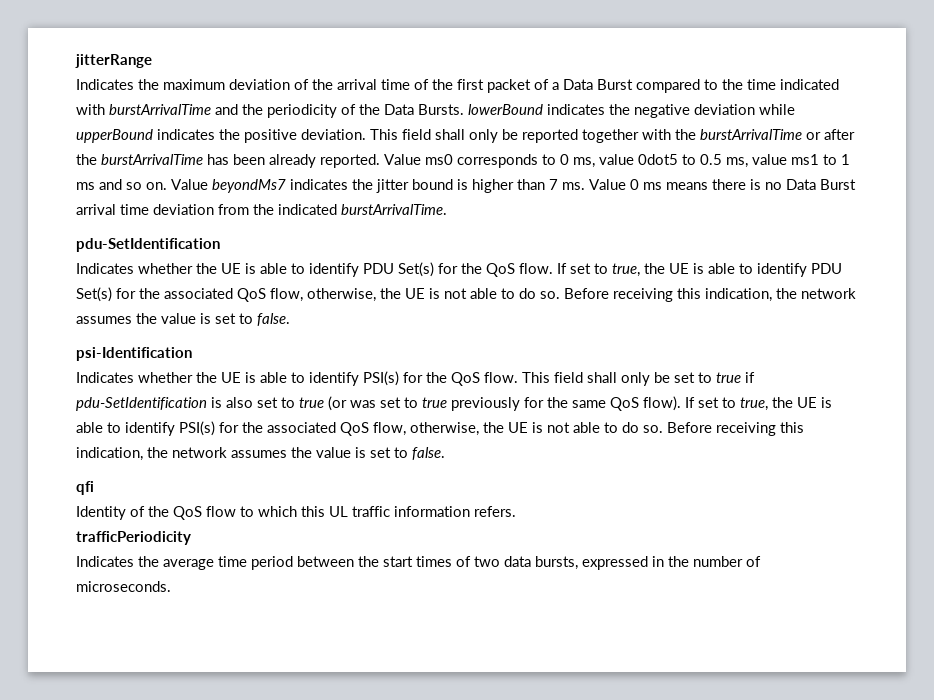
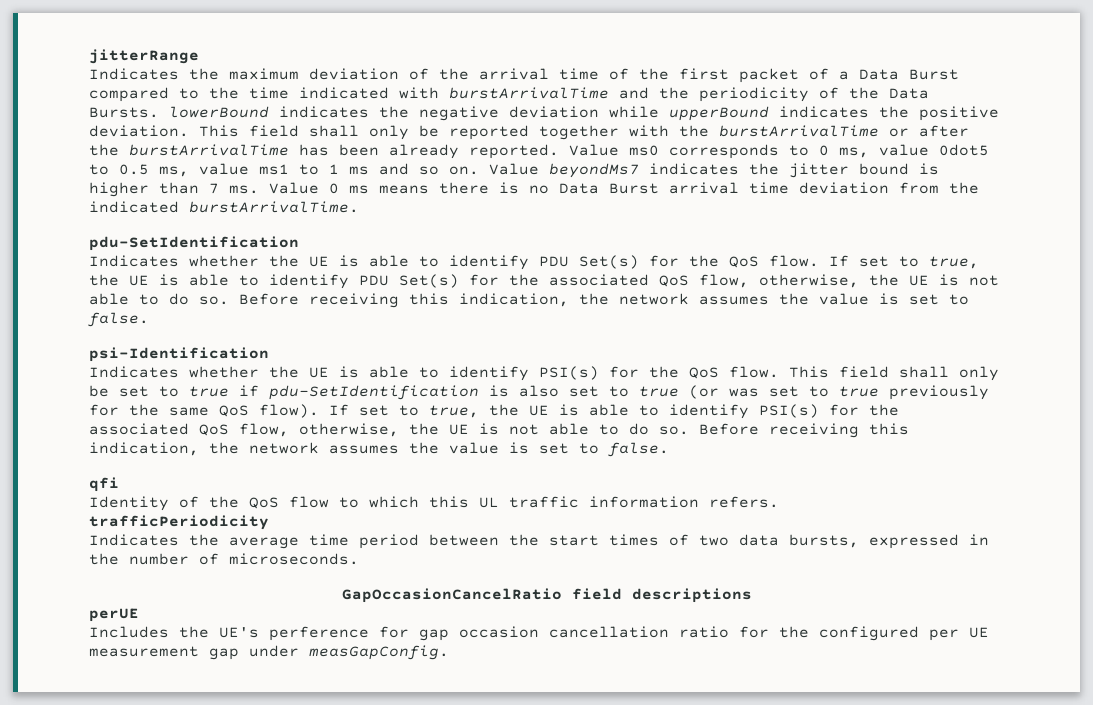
(171, 586) none -> [341,588,752,603] [89,608,139,622] [89,626,989,641] [89,645,449,660] // GapOccasionCancelRatio field descriptions // perUE // Includes the UE's perference for gap occasion cancellation ratio for the configured per UE measurement gap under measGapConfig.

